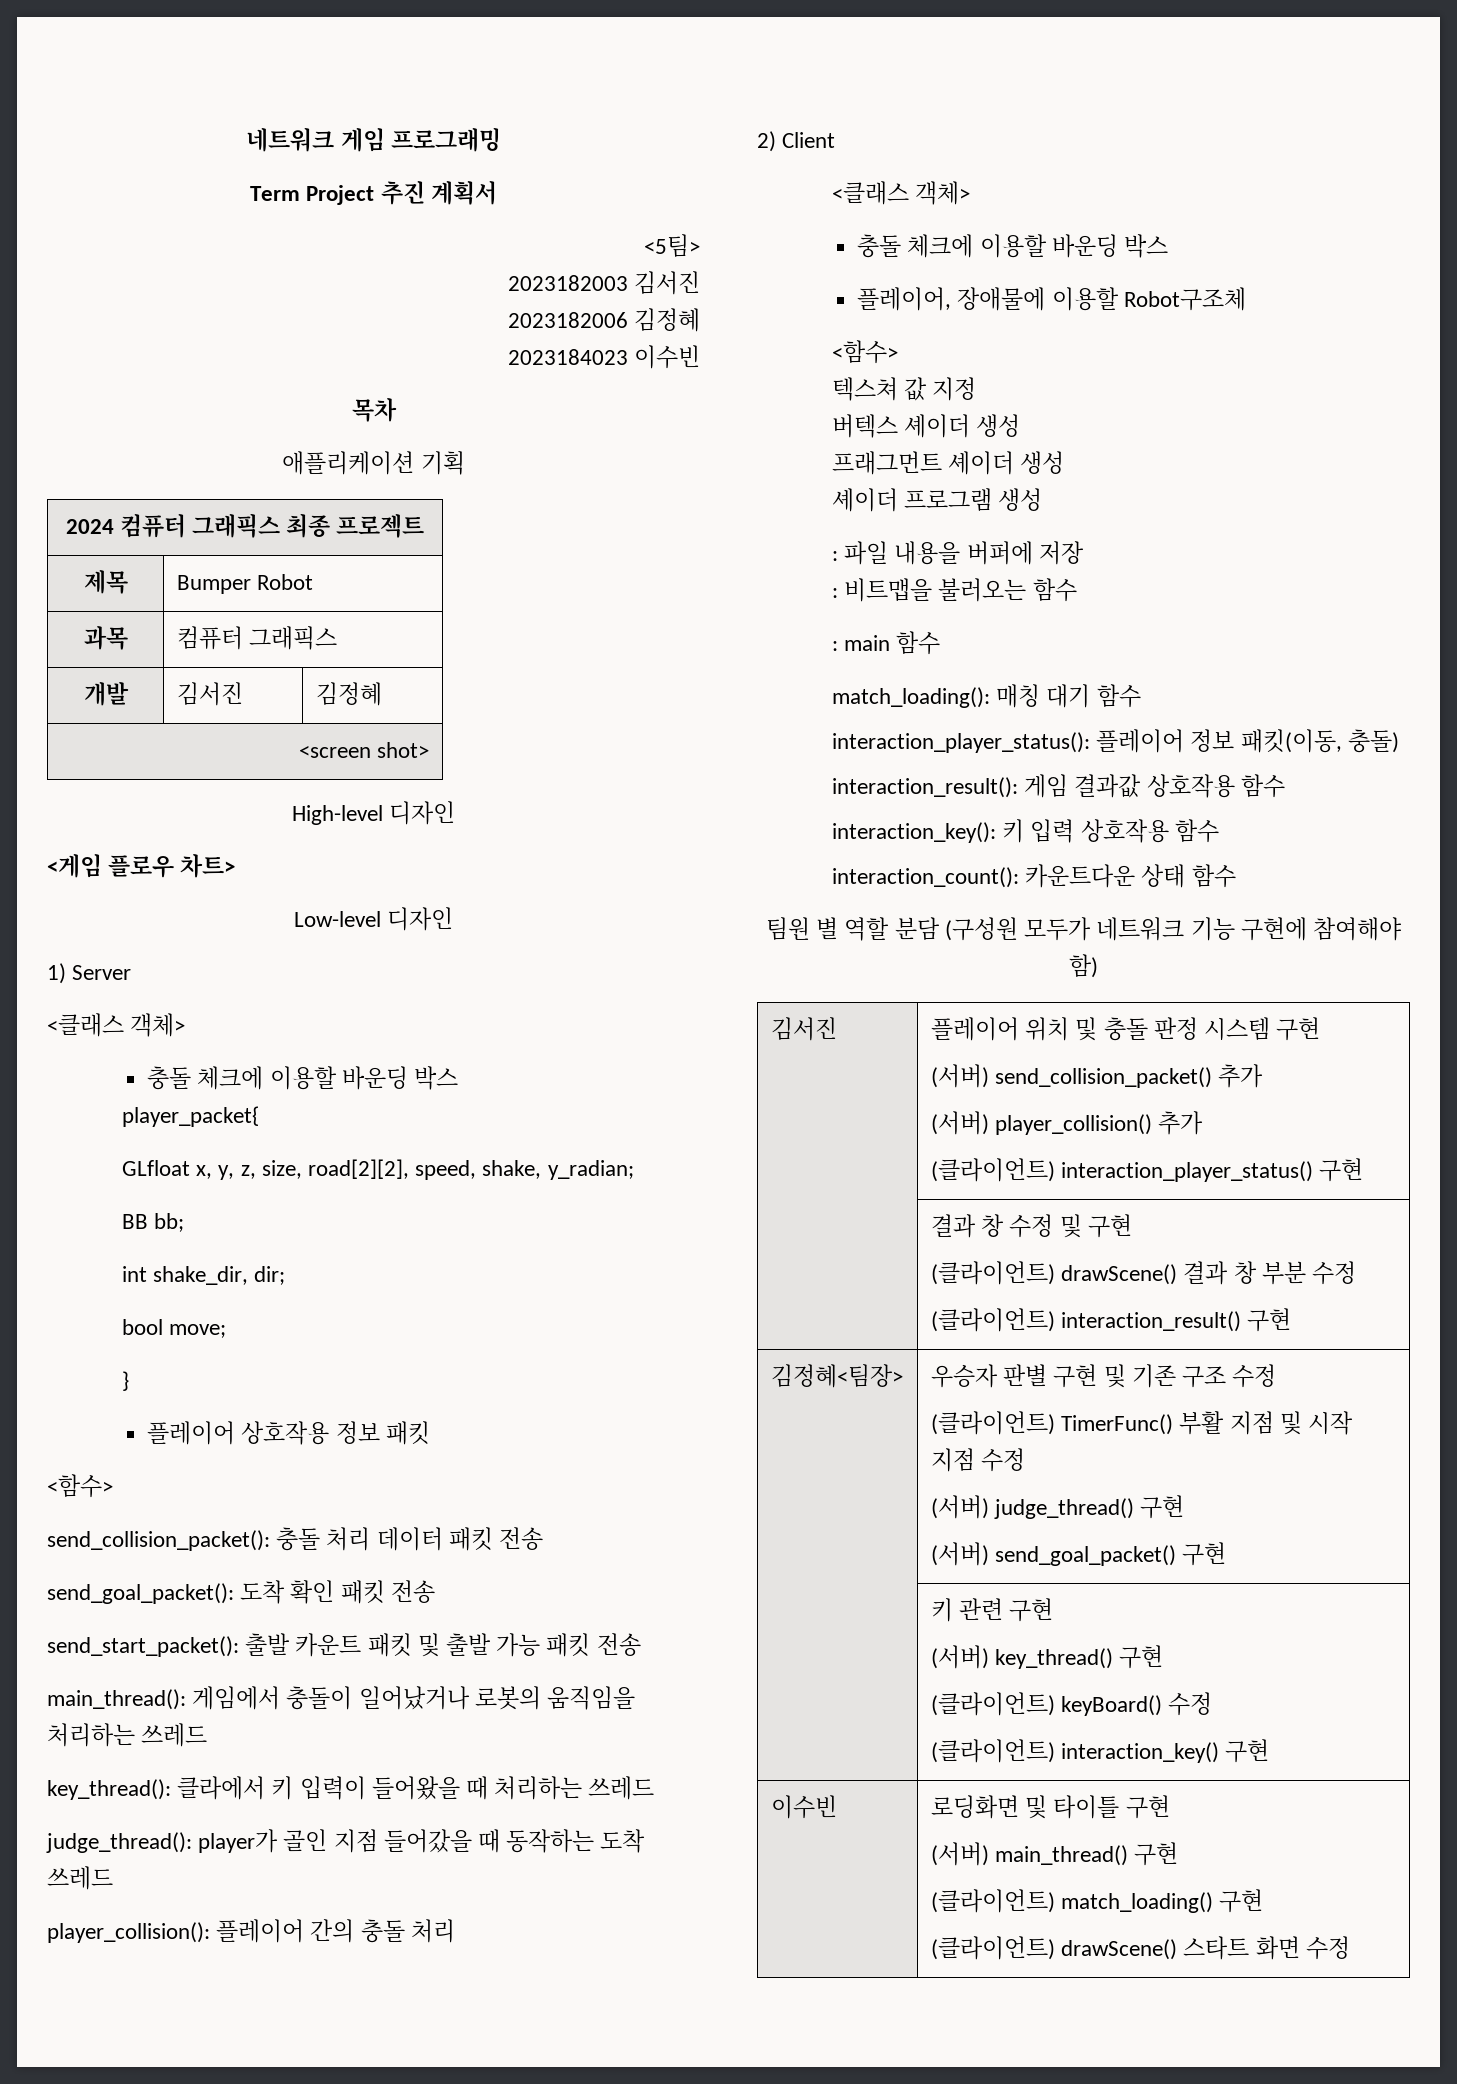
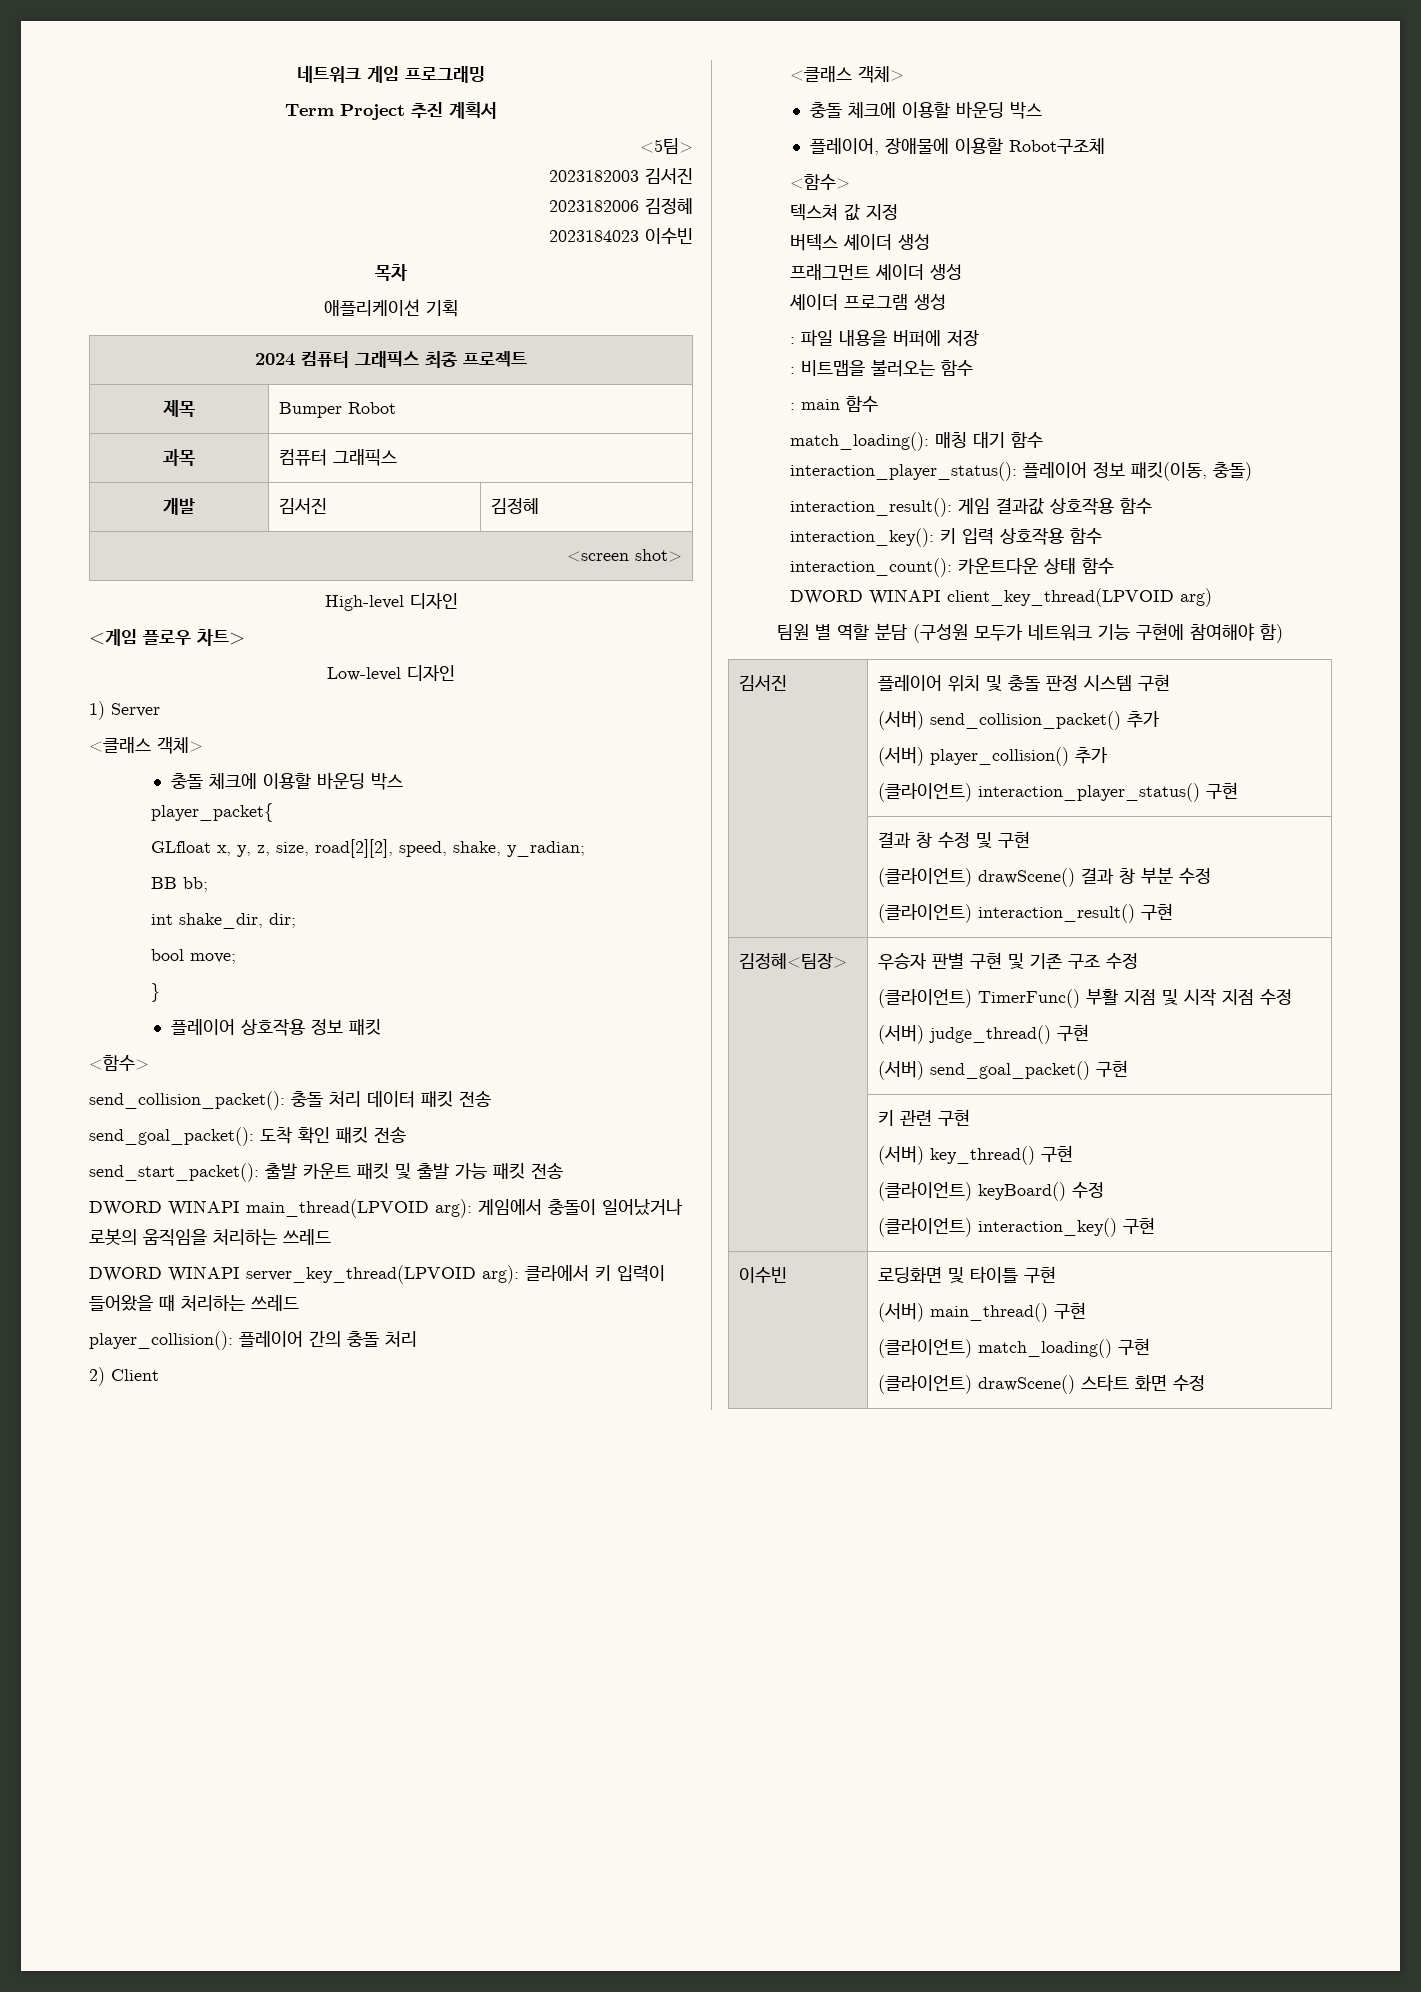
[47,1689,186,1710] main_thread(): -> [89,1199,472,1218] DWORD WINAPI main_thread(LPVOID arg):
[47,1779,171,1800] key_thread(): -> [89,1265,519,1284] DWORD WINAPI server_key_thread(LPVOID arg):
[46,1829,646,1853] [47,1866,113,1890] // judge_thread(): player가 골인 지점 들어갔을 때 동작하는 도착 쓰레드 -> (299, 1303) none
(1236, 876) none -> [789,588,1212,607] // DWORD WINAPI client_key_thread(LPVOID arg)

